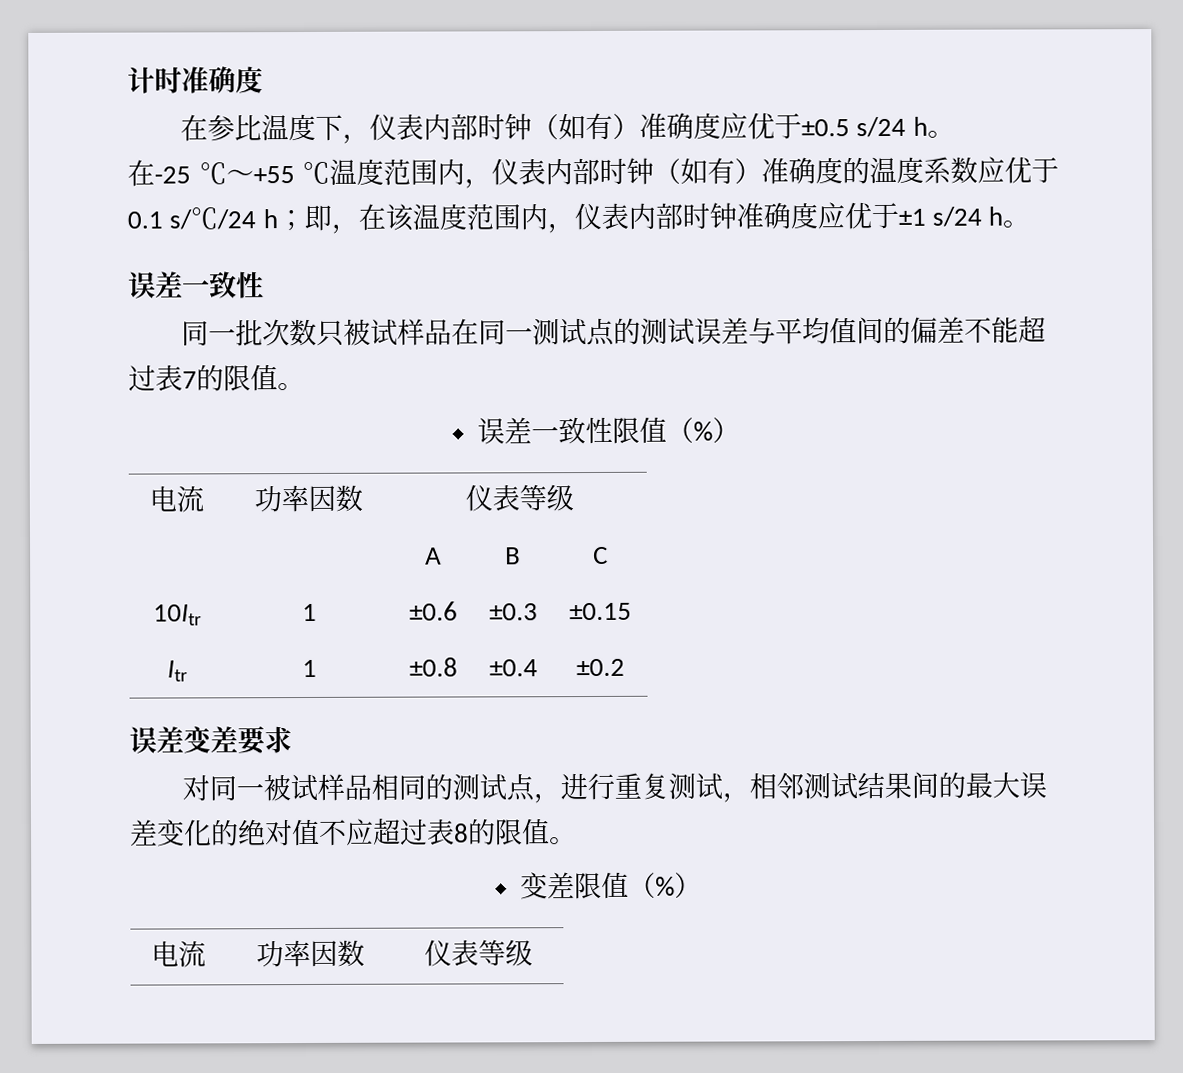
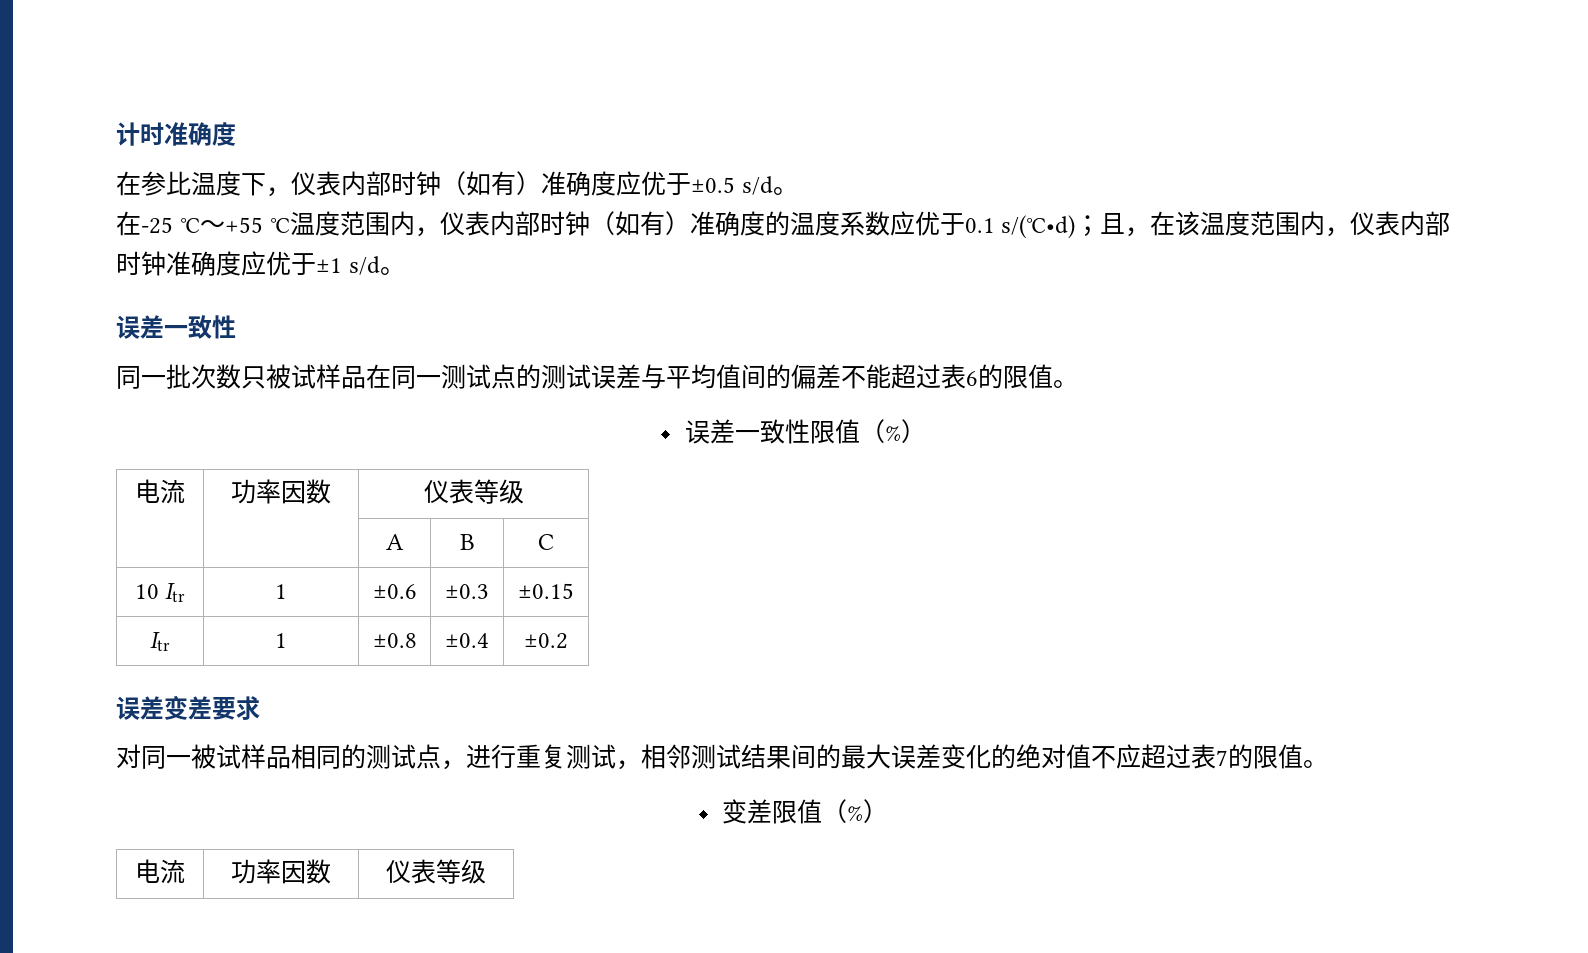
[856,116,928,138] s/24 h -> [741,176,773,195] s/d
[169,204,332,232] s/℃/24 h；即 -> [1001,213,1126,239] s/(℃•d)；且
[931,206,1004,227] s/24 h -> [348,256,380,275] s/d
[182,371,197,389] 7 -> [966,371,978,386] 6
[153,604,202,626] 10Itr -> [134,583,186,602] 10 Itr
[454,823,469,843] 8 -> [1216,750,1228,766] 7

